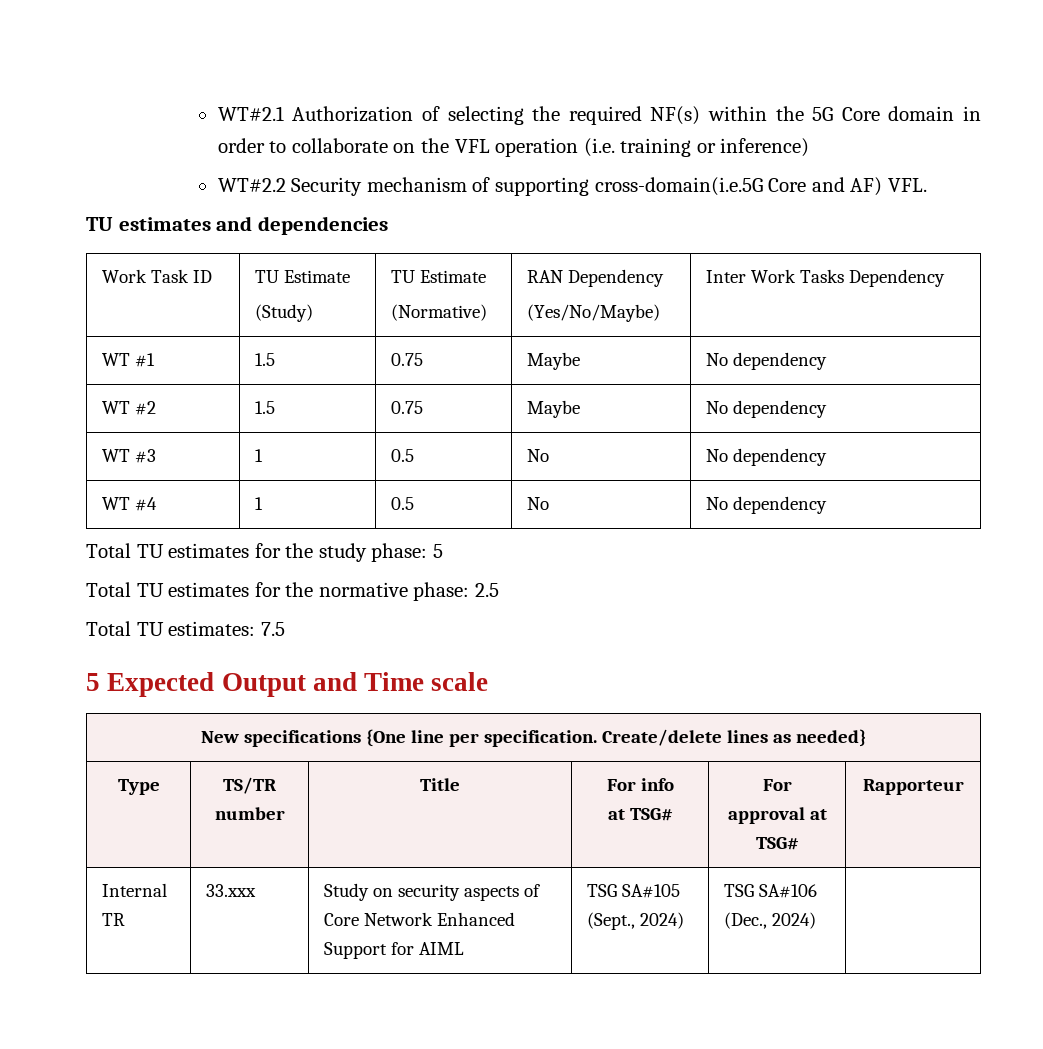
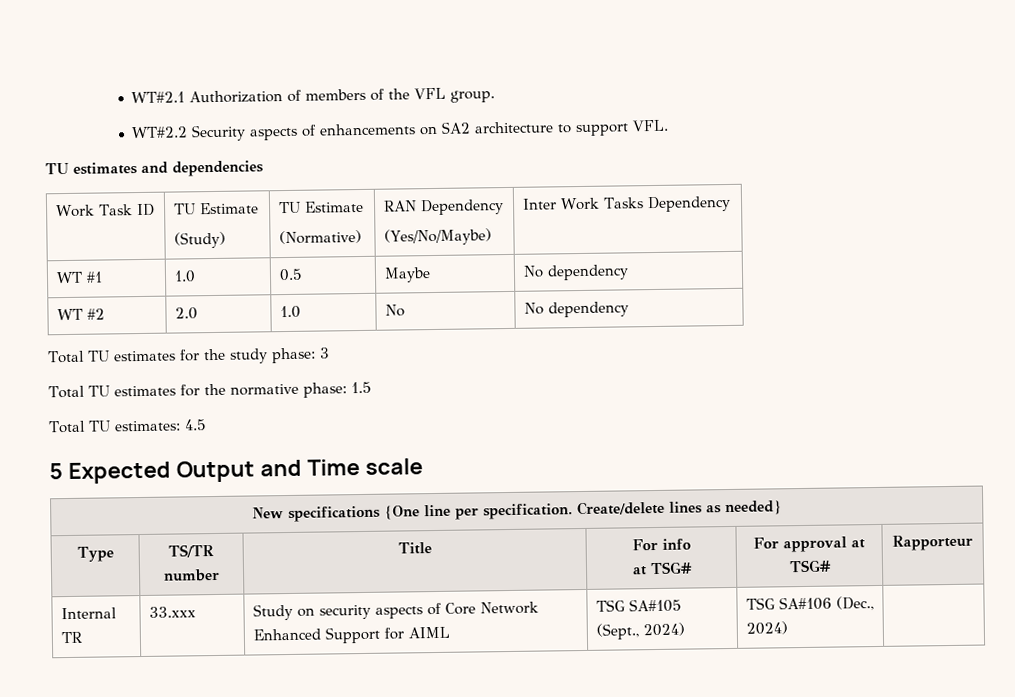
[447,106,981,125] [217,138,810,157] [217,177,883,196] selecting the required NF(s) within the 5G Core domain in order to collaborate on the VFL operation (i.e. training or inference) // WT#2.2 Security mechanism of supporting cross-domain(i.e.5G Core and AF) -> [305,87,496,103] [131,121,630,142] members of the VFL group. // WT#2.2 Security aspects of enhancements on SA2 architecture to support
[255,353,276,366] [391,353,424,366] 1.5 | 0.75 -> [173,270,196,283] [278,268,303,282] 1.0 | 0.5
[255,401,276,414] [391,401,424,414] [527,400,581,418] [706,400,828,418] [102,449,157,463] [255,449,264,462] [391,449,415,462] [527,449,550,462] [706,448,828,466] [102,497,158,511] [255,497,264,510] [391,497,415,510] 1.5 | 0.75 | Maybe | No dependency // WT #3 | 1 | 0.5 | No | No dependency // WT #4 | 1 | 0.5 -> [174,307,198,320] [279,305,301,319] 2.0 | 1.0
[432,544,443,558] 5 -> [318,347,330,359] 3
[474,583,499,597] 2.5 -> [350,381,372,394] 1.5
[260,622,285,636] 7.5 -> [183,419,207,431] 4.5

